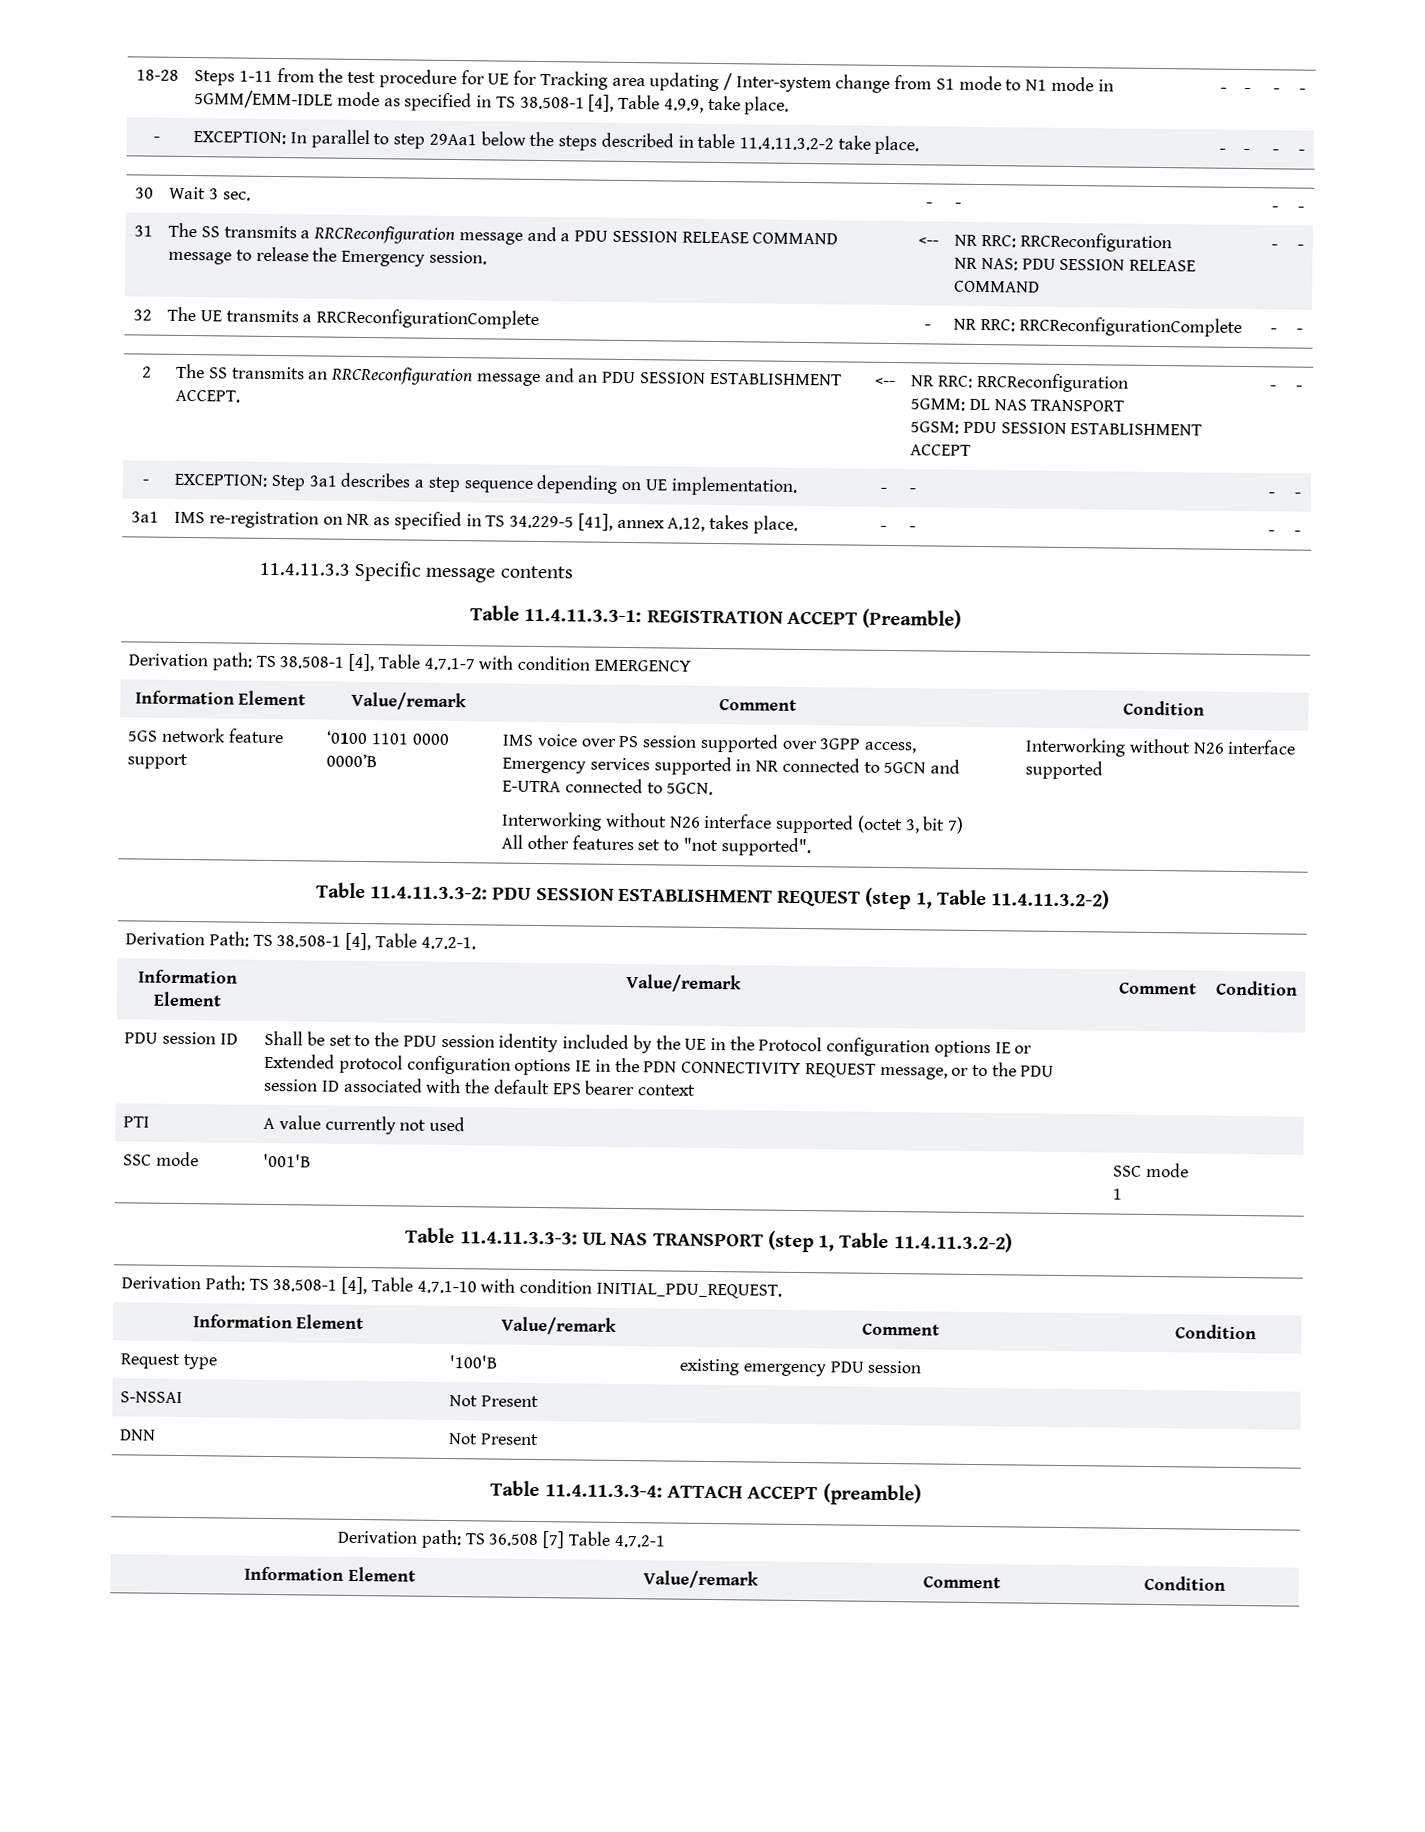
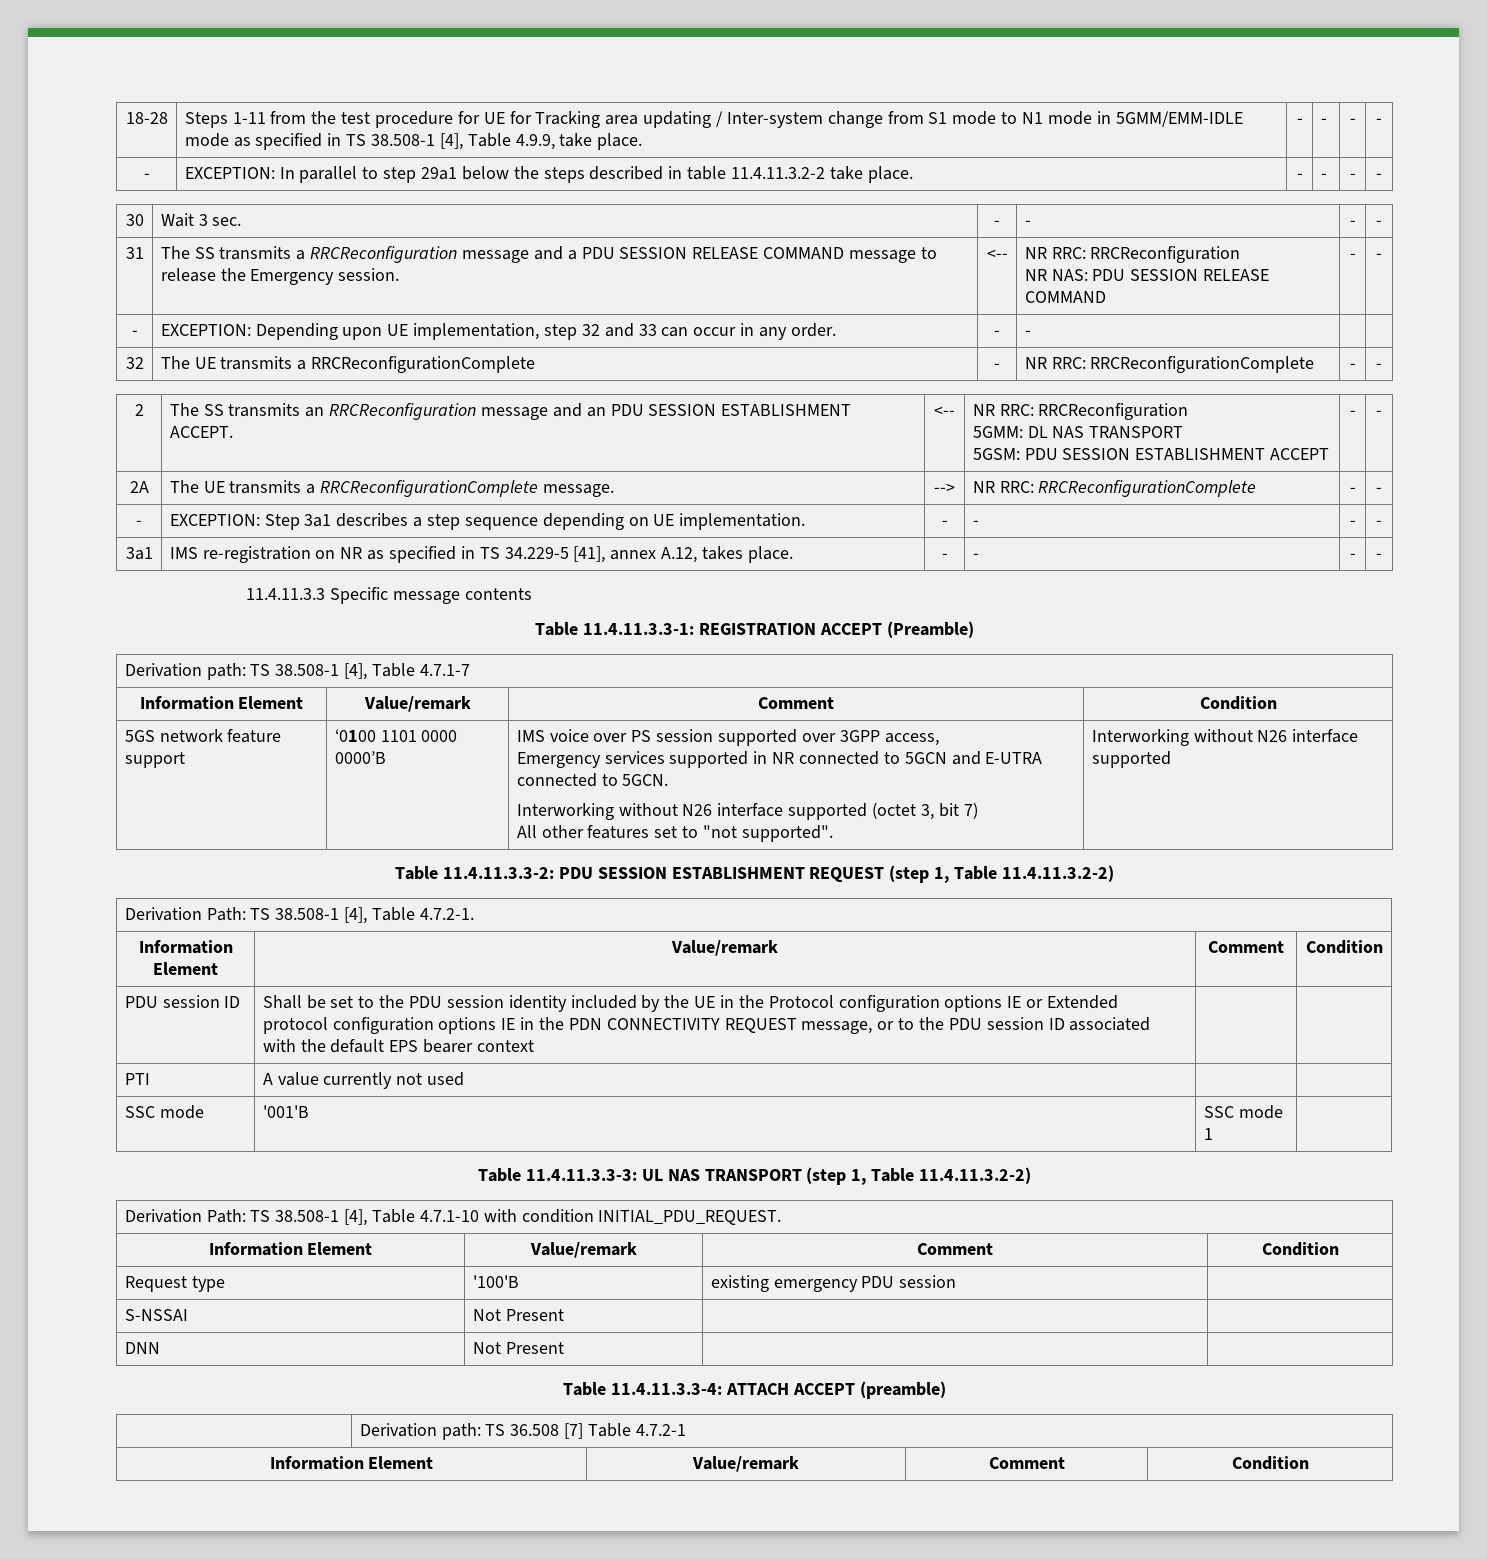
[428,133,477,146] 29Aa1 -> [420,167,457,180] 29a1
(1304, 247) none -> [131,330,138,336] [160,323,836,340] [994,330,1000,336] [1024,330,1031,336] // - | EXCEPTION: Depending upon UE implementation, step 32 and 33 can occur in any order. | - | - | |
(1303, 388) none -> [129,481,149,493] [169,480,614,497] [934,483,955,493] [972,480,1257,497] [1349,487,1356,493] [1376,487,1382,493] // 2A | The UE transmits a RRCReconfigurationComplete message. | --> | NR RRC: RRCReconfigurationComplete | - | -
[478,655,691,672] with condition EMERGENCY -> (470, 670) none

